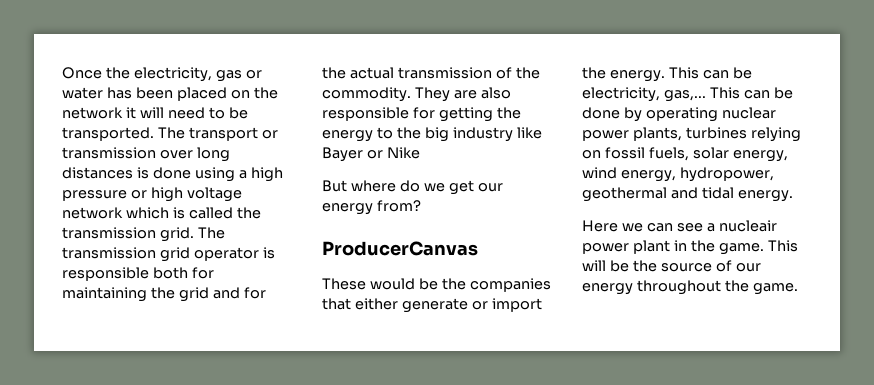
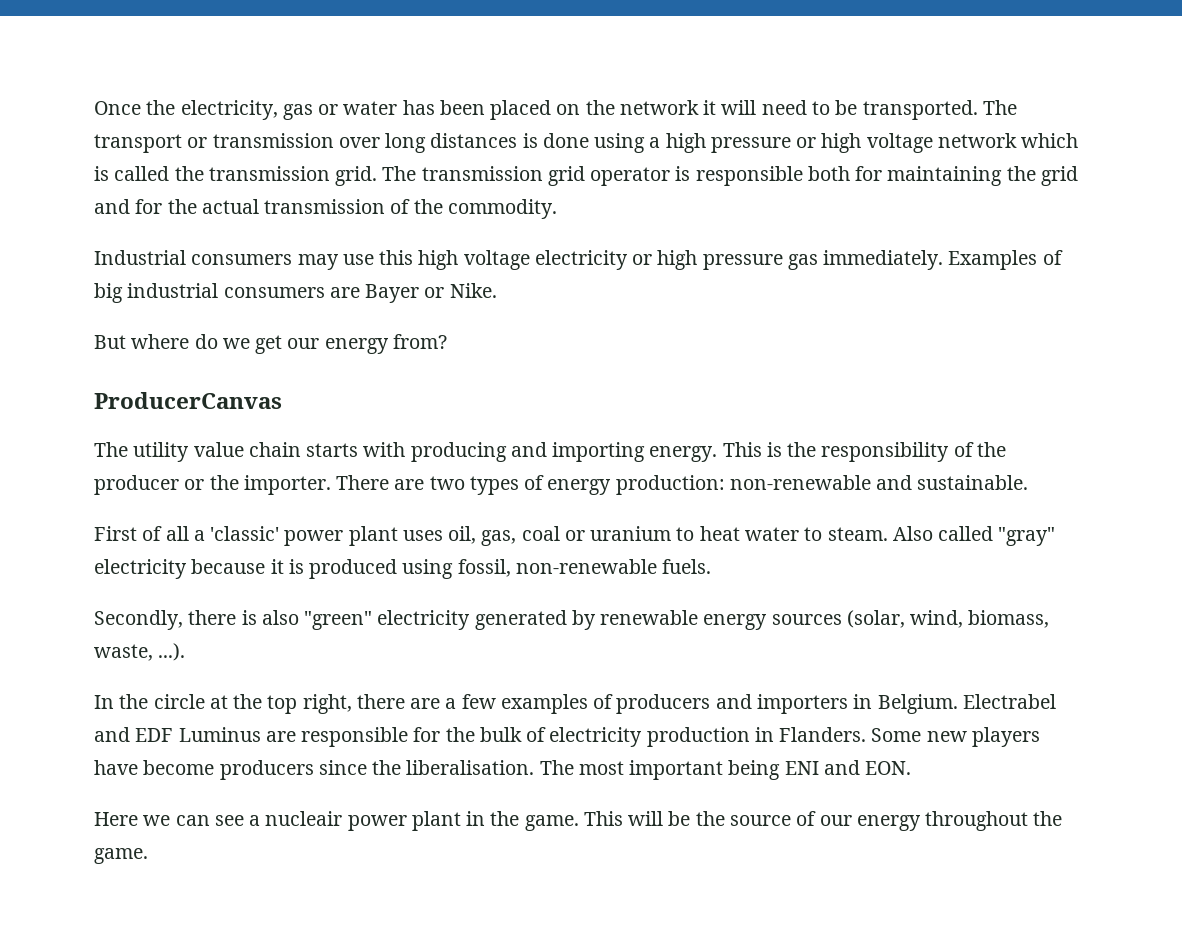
[414,87,511,102] [322,107,521,122] [322,127,542,142] They are also responsible for getting the energy to the big industry like -> [94,250,1063,270] [94,283,360,303] // Industrial consumers may use this high voltage electricity or high pressure gas immediately. Examples of big industrial consumers are
[386,147,420,159] Nike -> [449,283,497,298] Nike.
[322,278,551,292] [322,298,542,313] [582,67,752,82] [582,87,793,102] [582,107,776,122] [582,127,801,142] [582,147,788,162] [582,167,774,182] [582,187,793,202] These would be the companies that either generate or import the energy. This can be electricity, gas,... This can be done by operating nuclear power plants, turbines relying on fossil fuels, solar energy, wind energy, hydropower, geothermal and tidal energy. -> [94,442,1006,462] [94,475,1029,495] [94,526,1056,546] [94,559,712,579] [94,610,1050,630] [94,643,186,661] [94,694,1056,714] [94,727,1040,747] [94,760,912,780] The utility value chain starts with producing and importing energy. This is the responsibility of the producer or the importer. There are two types of energy production: non-renewable and sustainable. // First of all a 'classic' power plant uses oil, gas, coal or uranium to heat water to steam. Also called "gray" electricity because it is produced using fossil, non-renewable fuels. // Secondly, there is also "green" electricity generated by renewable energy sources (solar, wind, biomass, waste, ...). // In the circle at the top right, there are a few examples of producers and importers in Belgium. Electrabel and EDF Luminus are responsible for the bulk of electricity production in Flanders. Some new players have become producers since the liberalisation. The most important being ENI and EON.

